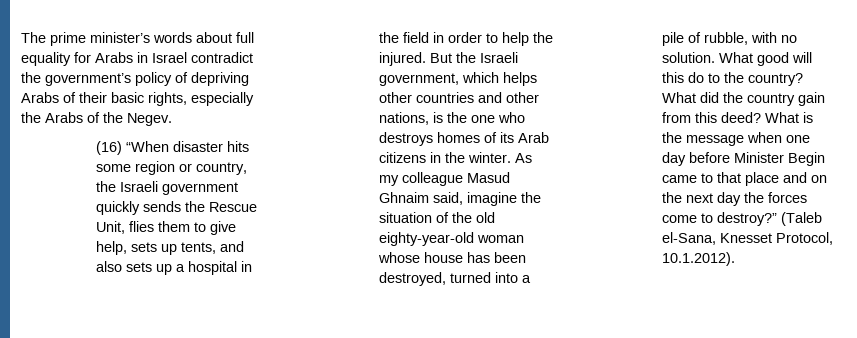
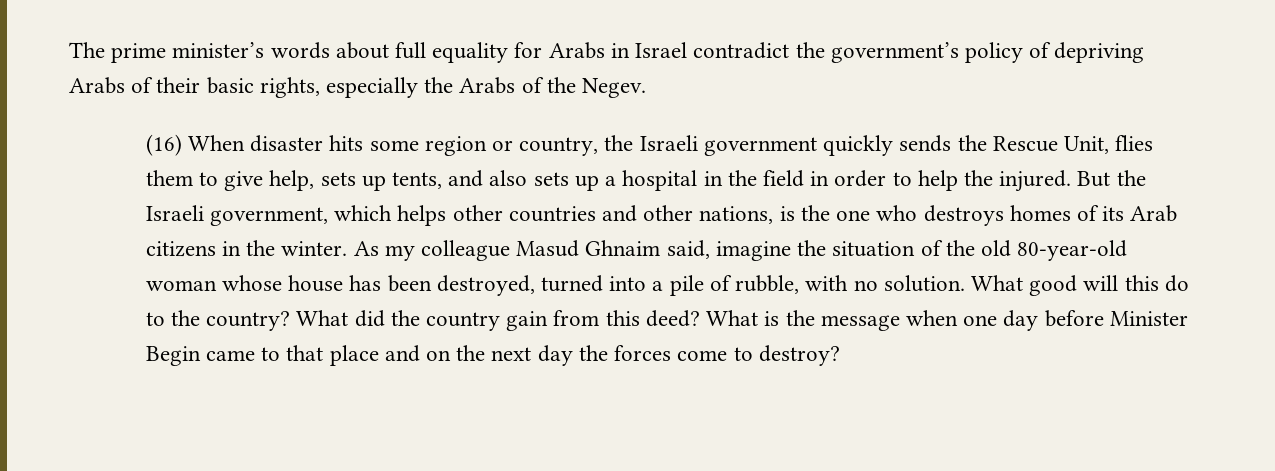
[125,141,169,152] “When -> [188,135,246,151] When
[378,232,474,246] eighty-year-old -> [1017,240,1128,261] 80-year-old
[716,212,822,226] [661,232,833,245] [661,252,735,266] destroy?” (Taleb el-Sana, Knesset Protocol, 10.1.2012). -> [758,345,840,366] destroy?

